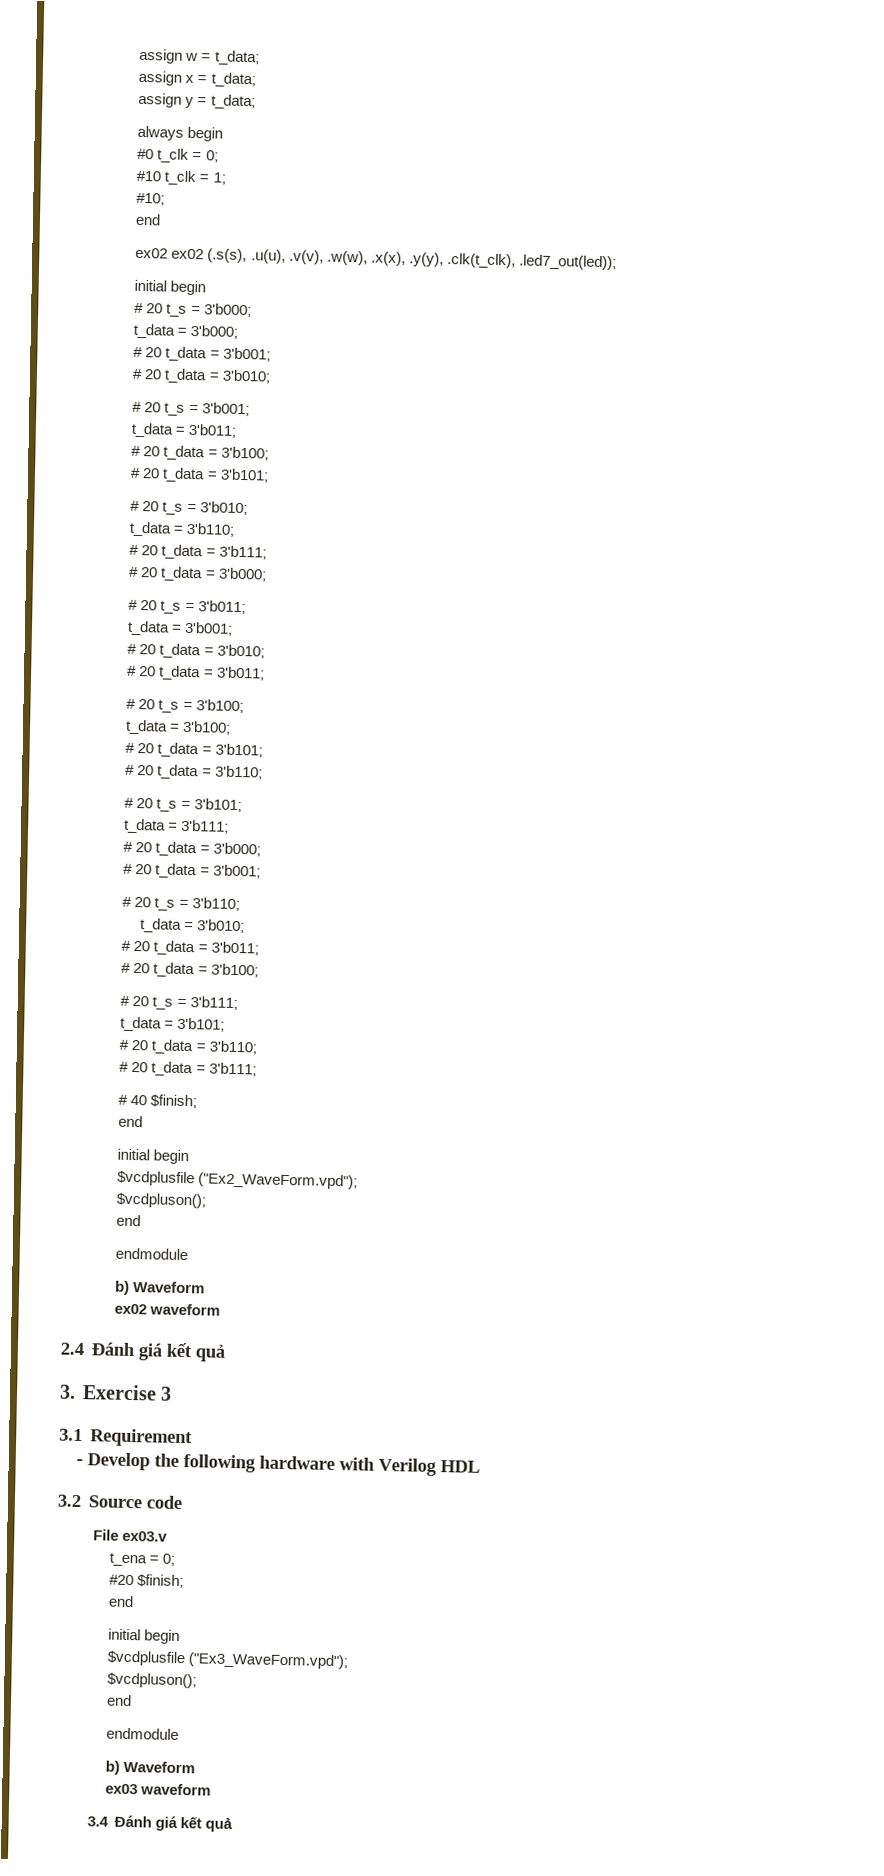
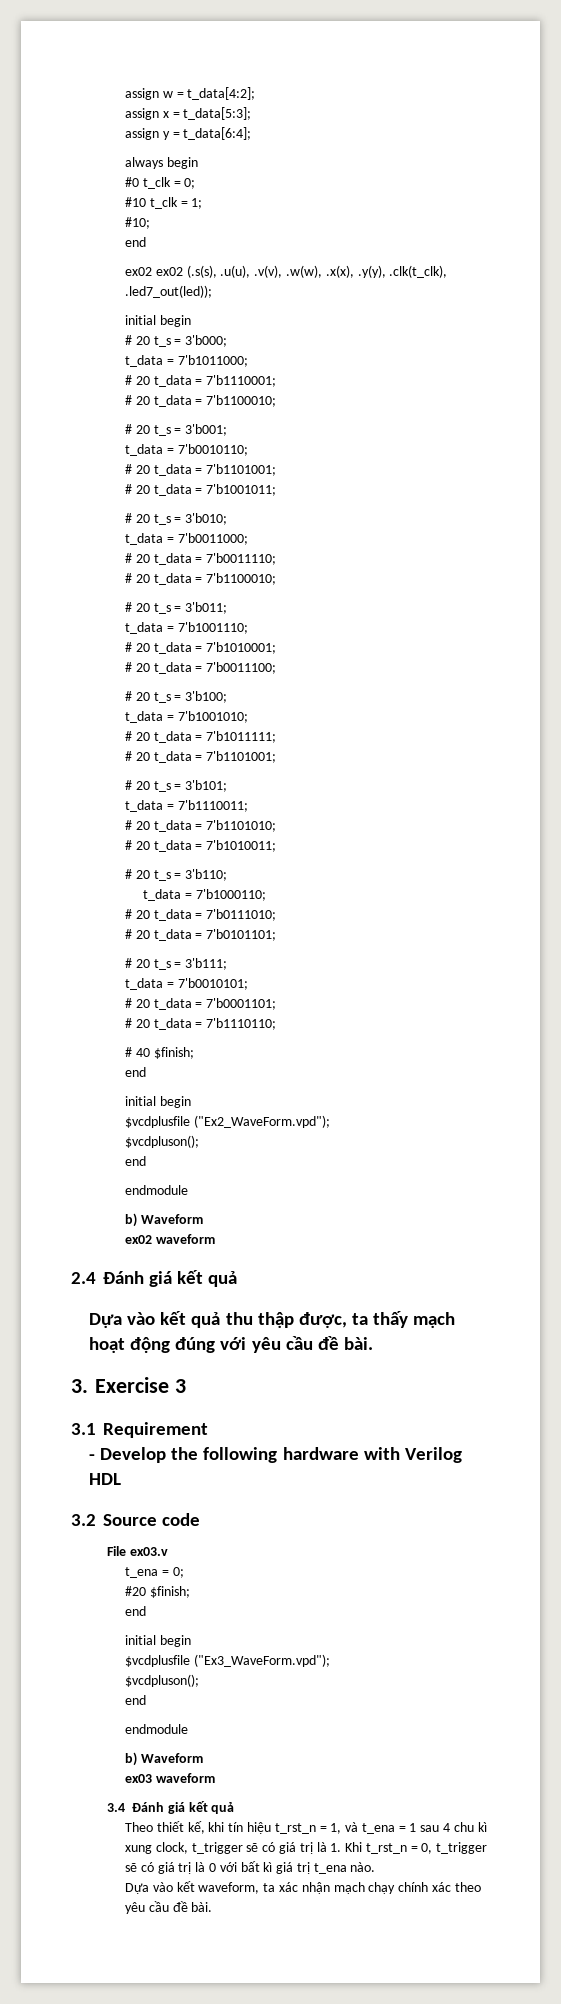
[214,50,260,66] t_data; -> [187,87,256,100] t_data[4:2];
[210,72,256,88] t_data; -> [183,107,252,120] t_data[5:3];
[210,94,256,110] t_data; -> [183,127,252,140] t_data[6:4];
[190,324,239,339] [133,346,271,362] [132,368,271,384] 3'b000; // # 20 t_data = 3'b001; // # 20 t_data = 3'b010; -> [177,355,248,367] [125,375,277,387] [125,395,277,407] 7'b1011000; // # 20 t_data = 7'b1110001; // # 20 t_data = 7'b1100010;
[188,423,237,438] [131,445,269,461] [130,467,269,483] 3'b011; // # 20 t_data = 3'b100; // # 20 t_data = 3'b101; -> [177,444,248,456] [125,464,277,476] [125,484,277,496] 7'b0010110; // # 20 t_data = 7'b1101001; // # 20 t_data = 7'b1001011;
[186,522,236,537] [129,544,267,560] [129,566,267,582] 3'b110; // # 20 t_data = 3'b111; // # 20 t_data = 3'b000; -> [177,533,248,545] [125,553,277,565] [125,573,277,585] 7'b0011000; // # 20 t_data = 7'b0011110; // # 20 t_data = 7'b1100010;
[184,621,234,636] [127,643,265,659] [127,665,265,681] 3'b001; // # 20 t_data = 3'b010; // # 20 t_data = 3'b011; -> [177,622,248,634] [125,642,277,654] [125,662,277,674] 7'b1001110; // # 20 t_data = 7'b1010001; // # 20 t_data = 7'b0011100;
[182,720,232,735] [125,742,263,758] [125,764,263,780] 3'b100; // # 20 t_data = 3'b101; // # 20 t_data = 3'b110; -> [177,711,248,723] [125,731,277,743] [125,751,277,763] 7'b1001010; // # 20 t_data = 7'b1011111; // # 20 t_data = 7'b1101001;
[181,819,230,834] [123,841,261,857] [123,863,261,879] 3'b111; // # 20 t_data = 3'b000; // # 20 t_data = 3'b001; -> [177,800,248,812] [125,820,277,832] [125,840,277,852] 7'b1110011; // # 20 t_data = 7'b1101010; // # 20 t_data = 7'b1010011;
[197,919,246,934] [121,940,259,956] [121,962,259,978] 3'b010; // # 20 t_data = 3'b011; // # 20 t_data = 3'b100; -> [195,889,266,901] [125,909,277,921] [125,929,277,941] 7'b1000110; // # 20 t_data = 7'b0111010; // # 20 t_data = 7'b0101101;
[177,1017,226,1032] [119,1039,257,1055] [119,1061,257,1077] 3'b101; // # 20 t_data = 3'b110; // # 20 t_data = 3'b111; -> [177,978,248,990] [125,998,277,1010] [125,1018,277,1030] 7'b0010101; // # 20 t_data = 7'b0001101; // # 20 t_data = 7'b1110110;
(226, 1353) none -> [89,1311,456,1328] [89,1336,373,1353] // Dựa vào kết quả thu thập được, ta thấy mạch hoạt động đúng với yêu cầu đề bài.
(234, 1825) none -> [125,1821,487,1834] [125,1842,488,1854] [125,1861,376,1874] [125,1881,481,1894] [125,1901,213,1914] // Theo thiết kế, khi tín hiệu t_rst_n = 1, và t_ena = 1 sau 4 chu kì xung clock, t_trigger sẽ có giá trị là 1. Khi t_rst_n = 0, t_trigger sẽ có giá trị là 0 với bất kì giá trị t_ena nào. // Dựa vào kết waveform, ta xác nhận mạch chạy chính xác theo yêu cầu đề bài.

